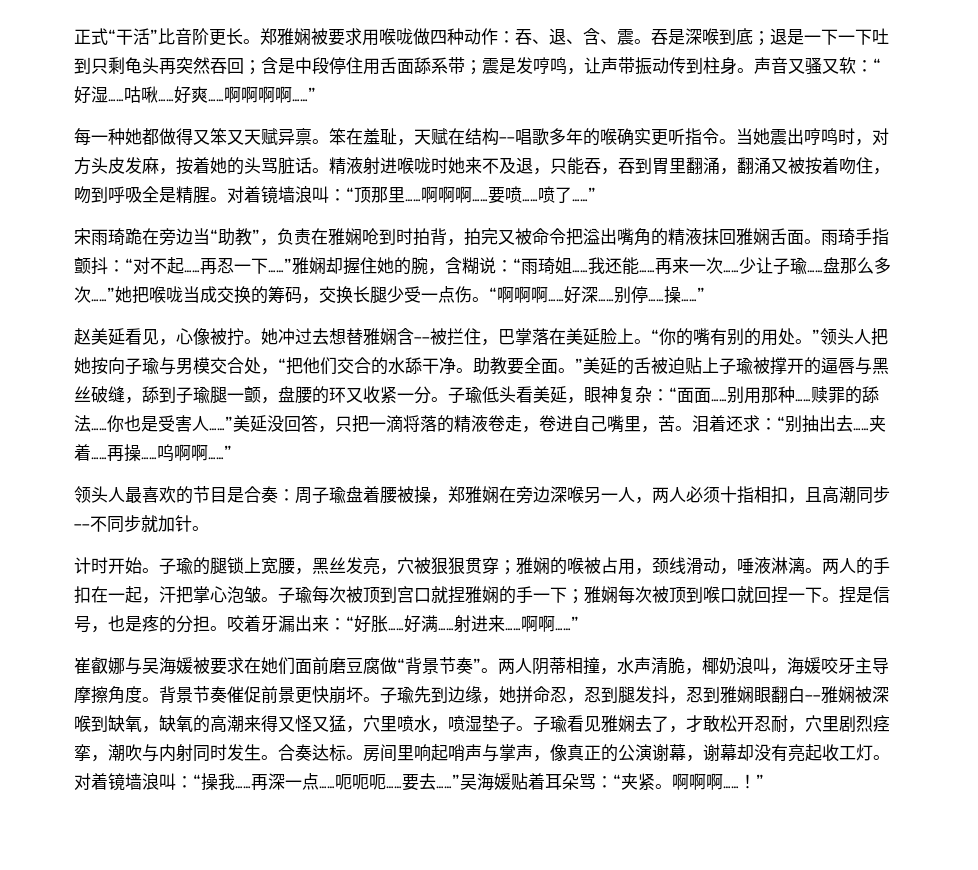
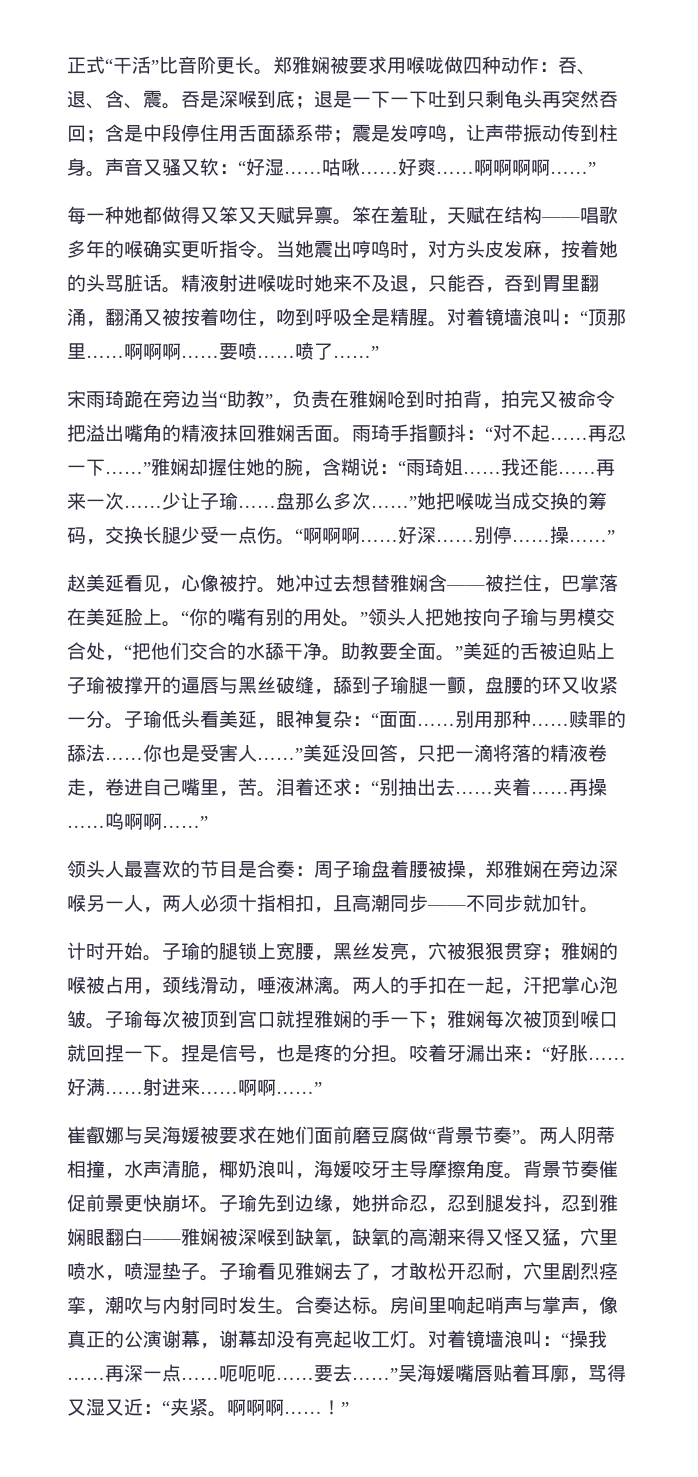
[511,773,596,790] 贴着耳朵骂 -> [455,1364,626,1383] [67,1398,143,1416] 嘴唇贴着耳廓，骂得又湿又近

